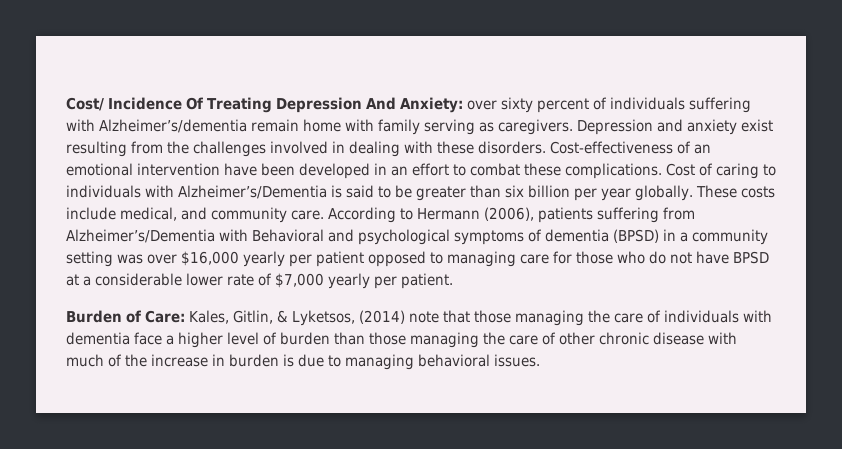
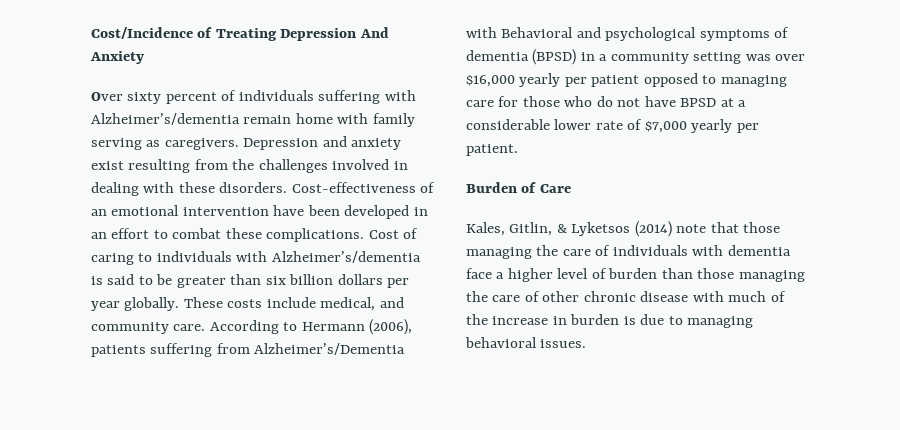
[66,97,203,111] Cost/ Incidence Of -> [91,27,213,39] Cost/Incidence of
[399,97,497,113] Anxiety: over -> [90,51,144,64] [91,92,123,101] Anxiety // Over
[178,185,327,199] Alzheimer’s/Dementia -> [271,251,421,263] Alzheimer’s/dementia
(570, 191) none -> [337,274,383,285] dollars
[145,310,185,323] Care: -> [539,184,571,193] Care //
[292,310,355,326] Lyketsos, -> [571,222,631,236] Lyketsos

